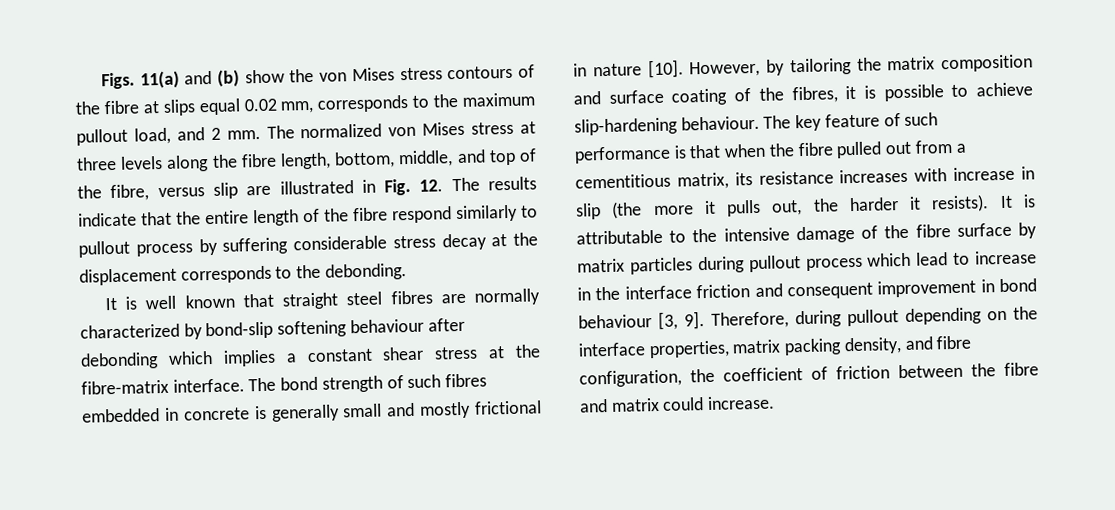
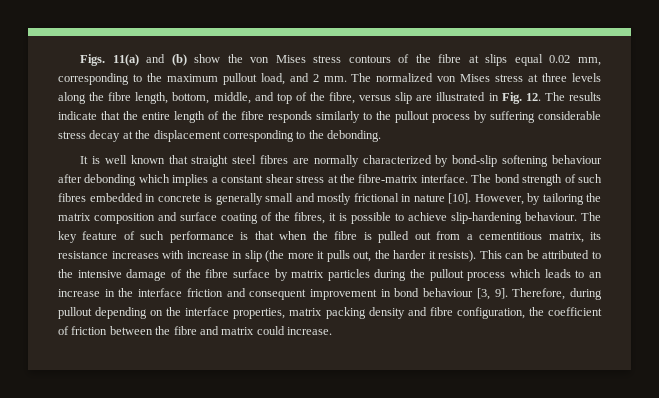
[317,94,410,113] corresponds -> [58,73,129,85] corresponding
[392,206,452,224] respond -> [268,111,312,123] responds
(538, 211) none -> [376,111,391,120] the
[180,265,272,284] corresponds -> [222,130,294,142] corresponding
(834, 149) none -> [363,232,372,240] is
[999,194,1036,209] [576,229,663,245] It is attributable -> [479,250,590,259] This can be attributed
(745, 265) none -> [410,269,426,278] the
[916,252,971,266] lead to -> [544,269,602,278] leads to an
[843,337,902,355] density, -> [368,307,405,319] density

